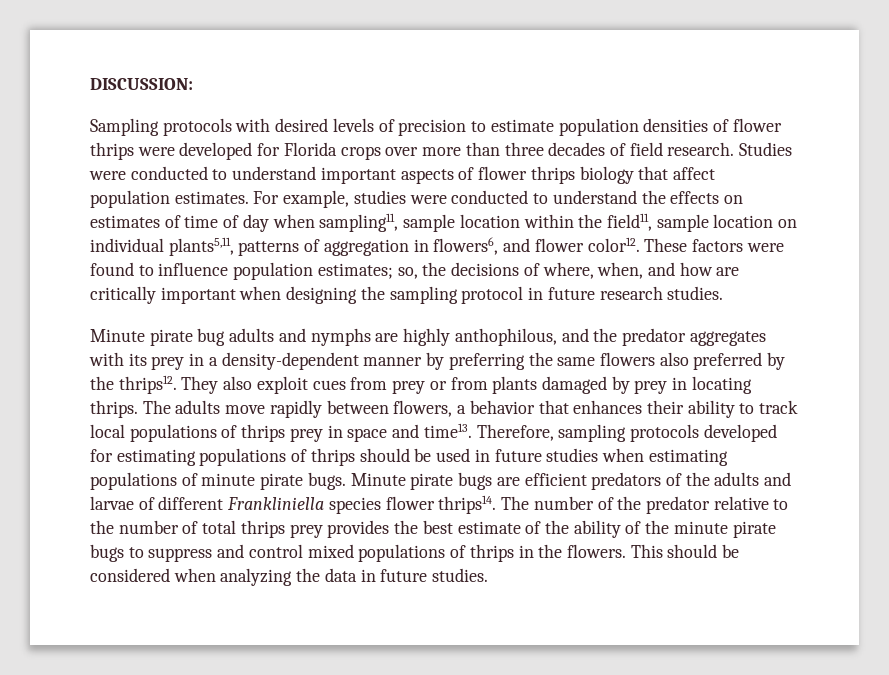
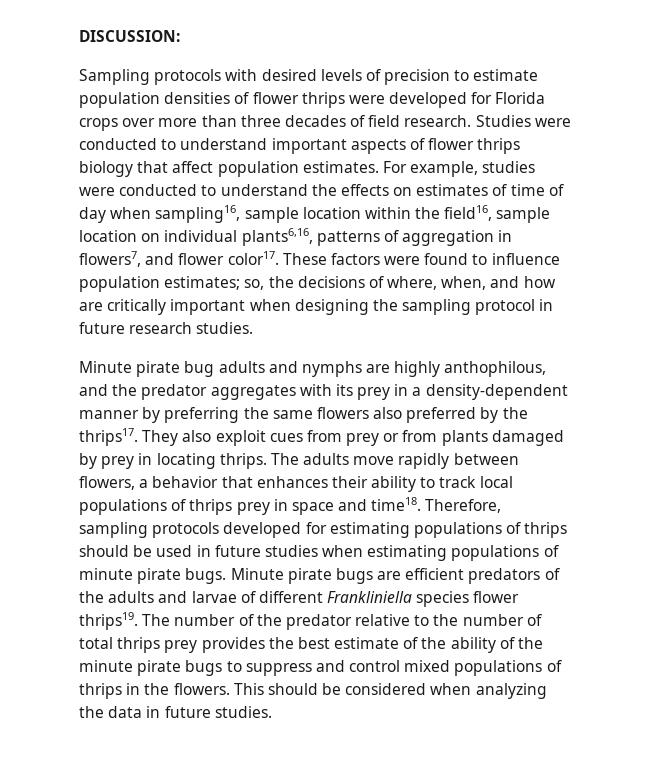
[319,213,399,232] sampling11, -> [155,205,241,223] sampling16,
[606,213,652,231] field11, -> [444,205,493,221] field16,
[168,237,234,256] plants5,11, -> [241,228,313,246] plants6,16,
[433,237,499,255] flowers6, -> [79,251,141,267] flowers7,
[587,237,640,252] color12. -> [227,251,279,265] color17.
[118,375,177,394] thrips12. -> [79,428,138,446] thrips17.
[423,423,472,438] time13. -> [371,497,422,511] time18.
[438,495,497,514] thrips14. -> [79,612,138,630] thrips19.

